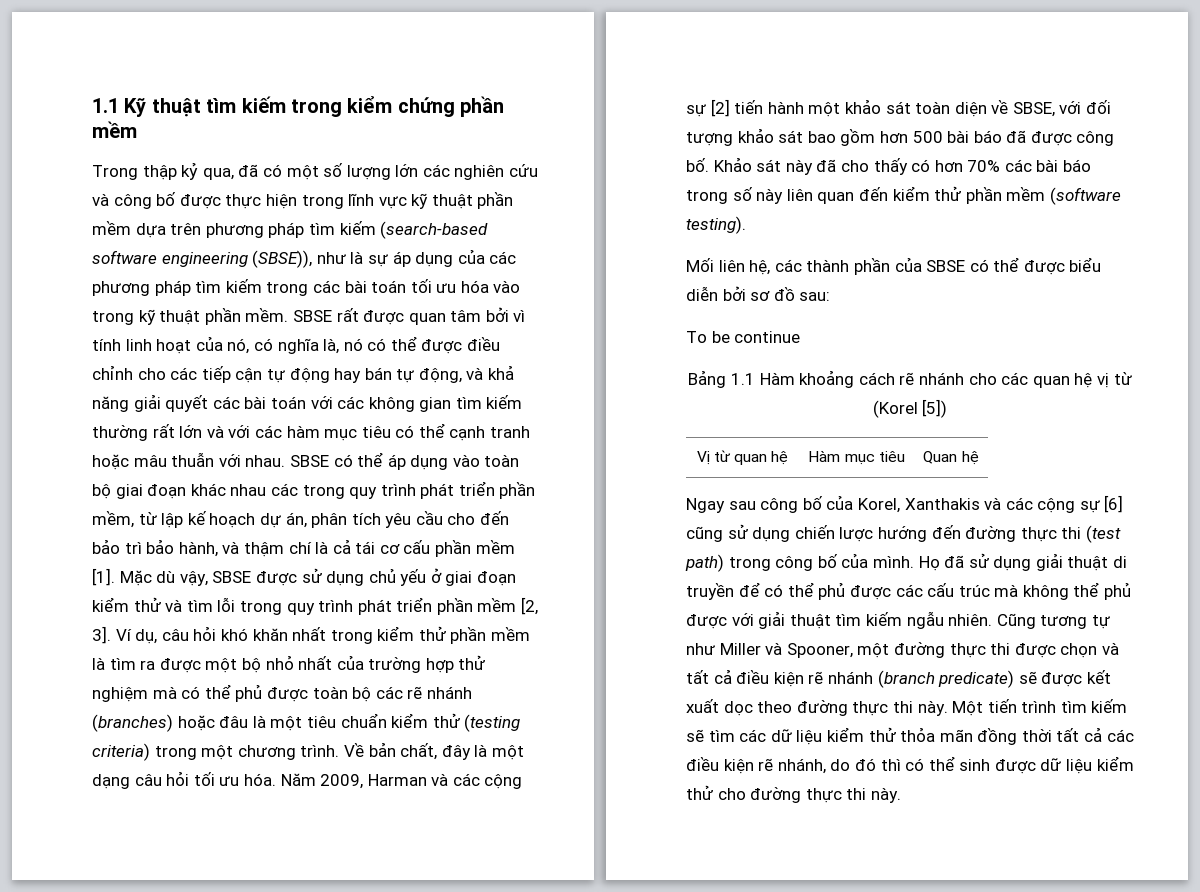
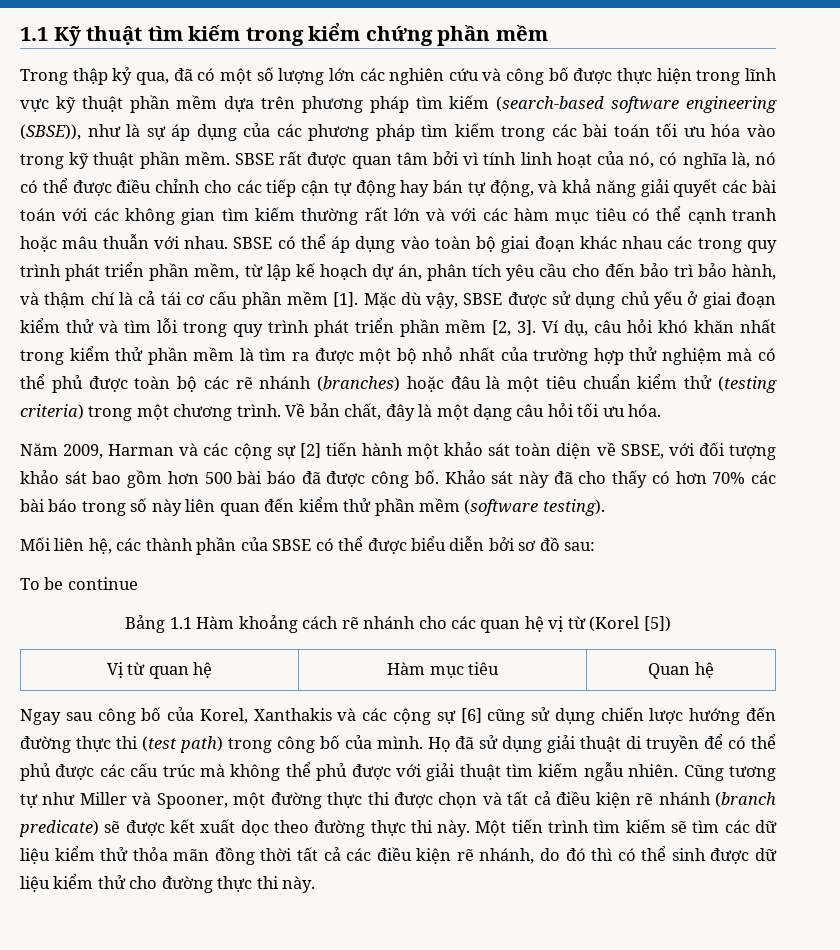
(276, 779) none -> (662, 410) //

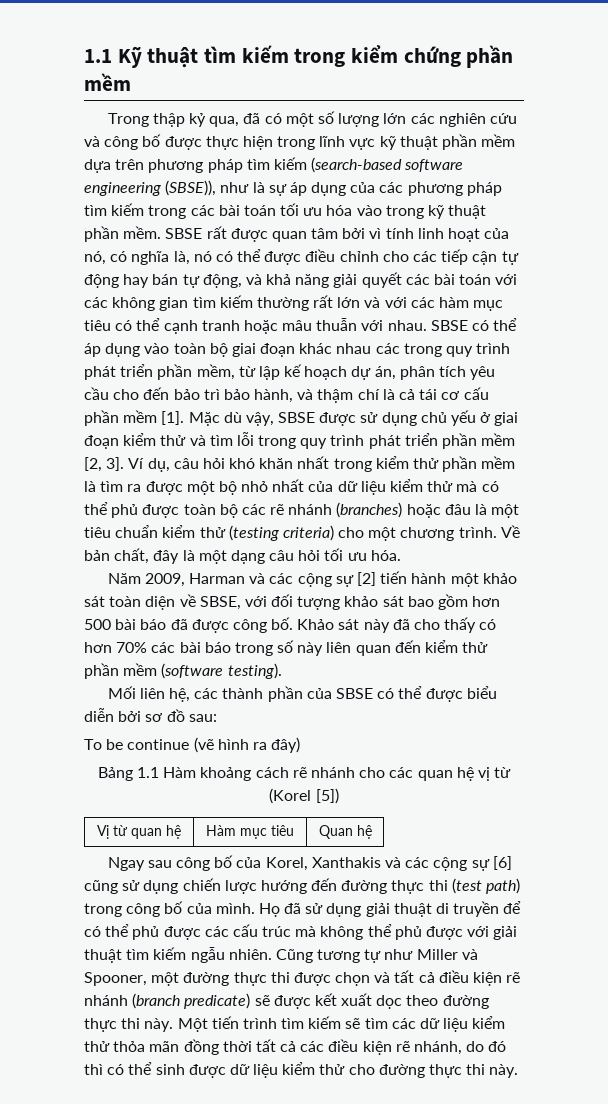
[533,347,722,365] trường hợp thử nghiệm -> [337,479,454,495] dữ liệu kiểm thử
[88,406,133,421] trong -> [338,527,365,538] cho
(138, 583) none -> [193,737,301,753] (vẽ hình ra đây)

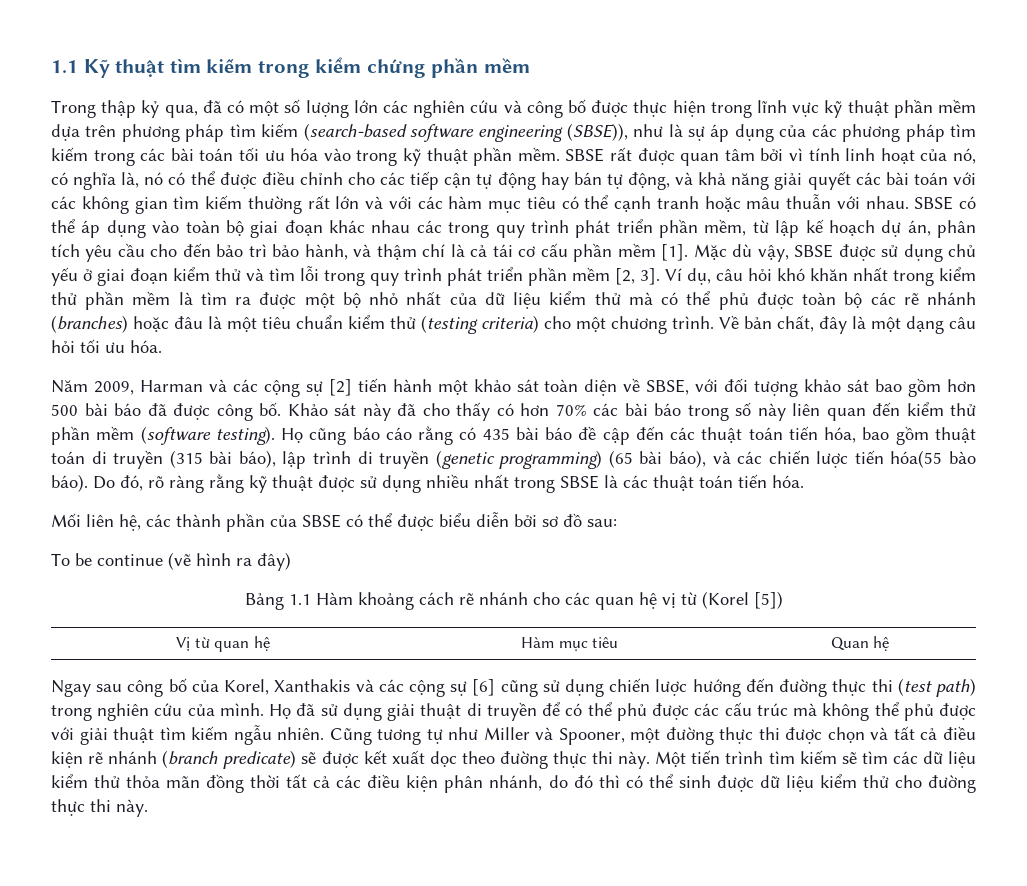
(282, 671) none -> [281,426,976,445] [51,450,976,469] [51,474,804,493] Họ cũng báo cáo rằng có 435 bài báo đề cập đến các thuật toán tiến hóa, bao gồm thuật toán di truyền (315 bài báo), lập trình di truyền (genetic programming) (65 bài báo), và các chiến lược tiến hóa(55 bào báo). Do đó, rõ ràng rằng kỹ thuật được sử dụng nhiều nhất trong SBSE là các thuật toán tiến hóa.
[126,901,184,917] công bố -> [97,703,183,721] nghiên cứu
[395,1041,410,1052] rẽ -> [444,775,484,793] phân

